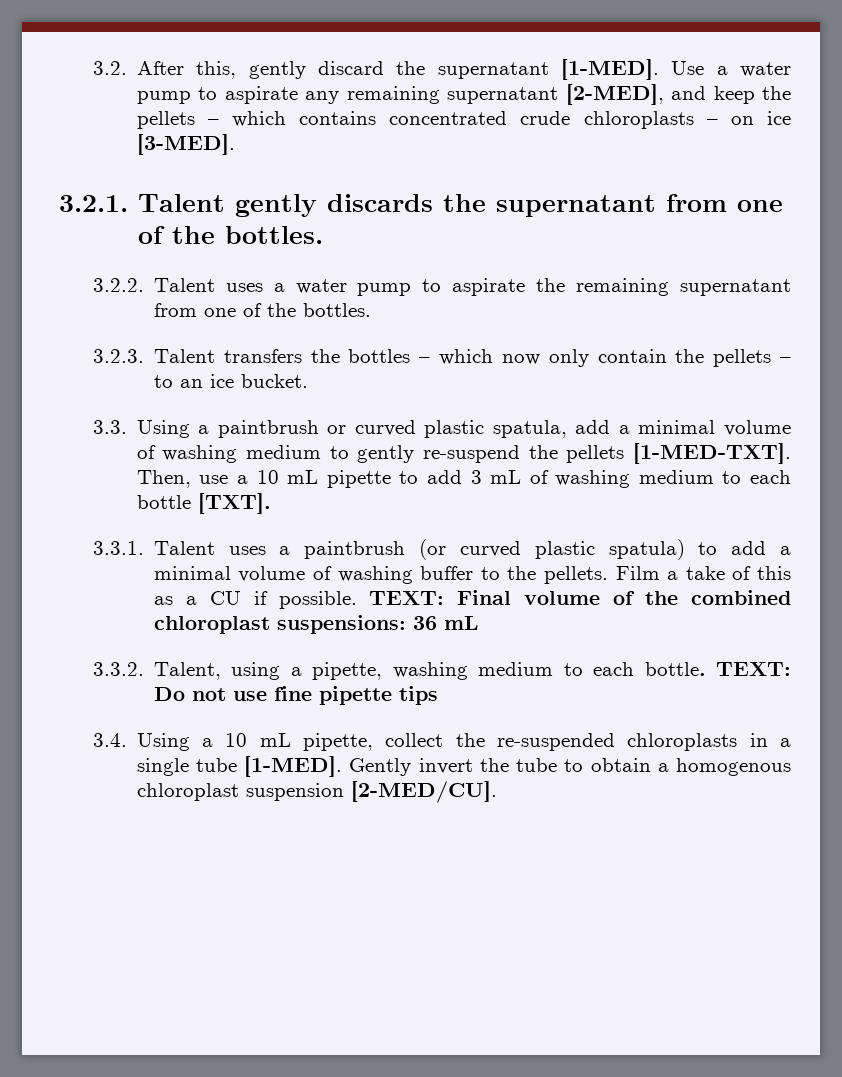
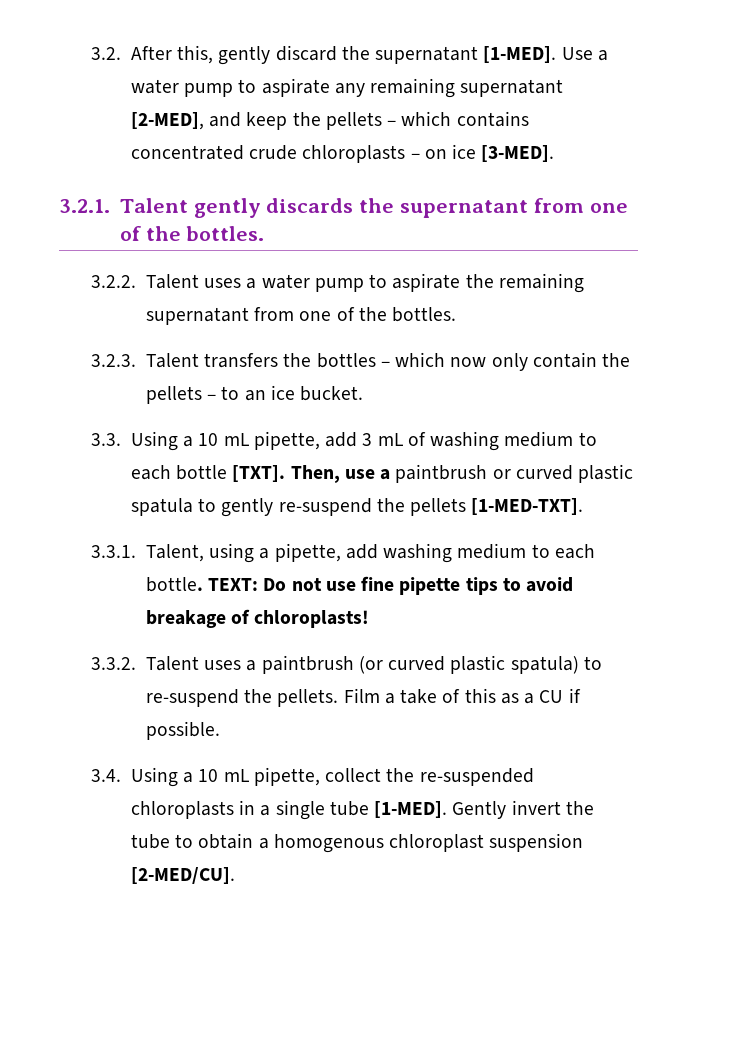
[217,420,791,438] [136,443,791,464] [136,470,419,488] paintbrush or curved plastic spatula, add a minimal volume of washing medium to gently re-suspend the pellets [1-MED-TXT]. Then, use a 10 mL pipette to -> [198,431,320,450] 10 mL pipette,
[92,541,144,555] // 3.3.1. -> [290,464,634,483] [130,498,584,517] [90,543,595,563] [145,576,574,595] [145,609,370,628] [90,657,136,670] Then, use a paintbrush or curved plastic spatula to gently re-suspend the pellets [1-MED-TXT]. // 3.3.1. Talent, using a pipette, add washing medium to each bottle. TEXT: Do not use fine pipette tips to avoid breakage of chloroplasts! // 3.3.2.
[731,541,791,555] [153,566,500,584] add a minimal volume of washing buffer to -> [145,689,239,707] re-suspend
[369,590,792,605] [153,615,479,634] [92,662,791,680] [153,686,438,705] TEXT: Final volume of the combined chloroplast suspensions: 36 mL // 3.3.2. Talent, using a pipette, washing medium to each bottle. TEXT: Do not use fine pipette tips -> (220, 730) none

